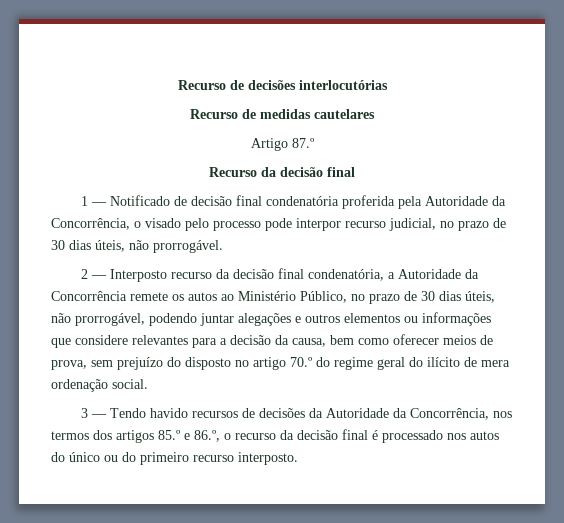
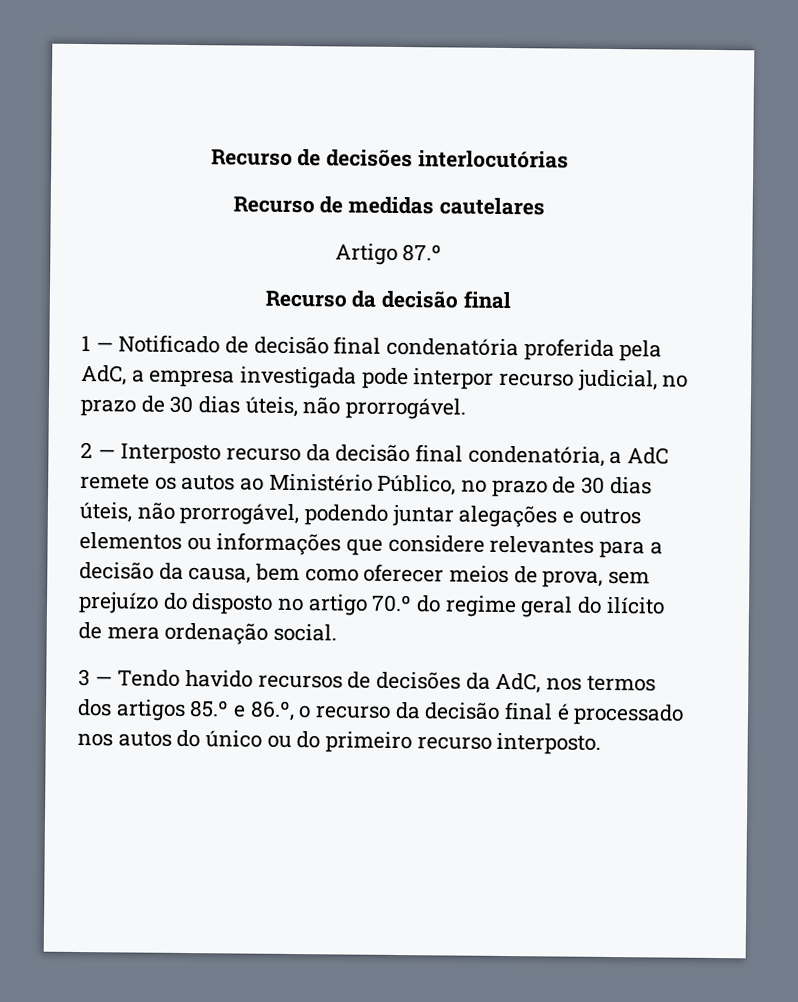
[424,196,506,206] [51,218,261,231] Autoridade da Concorrência, o visado pelo processo -> [81,364,358,389] AdC, a empresa investigada
[397,269,479,279] [51,291,127,301] Autoridade da Concorrência -> [627,447,670,465] AdC
[325,408,489,420] Autoridade da Concorrência, -> [495,672,542,694] AdC,

